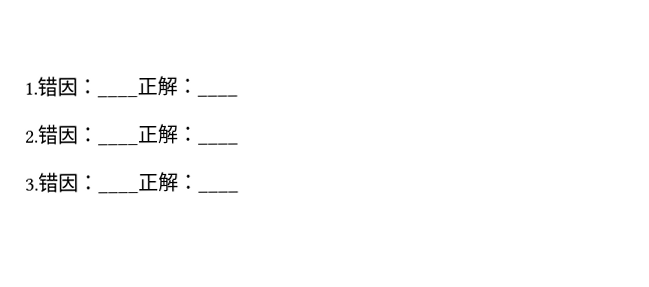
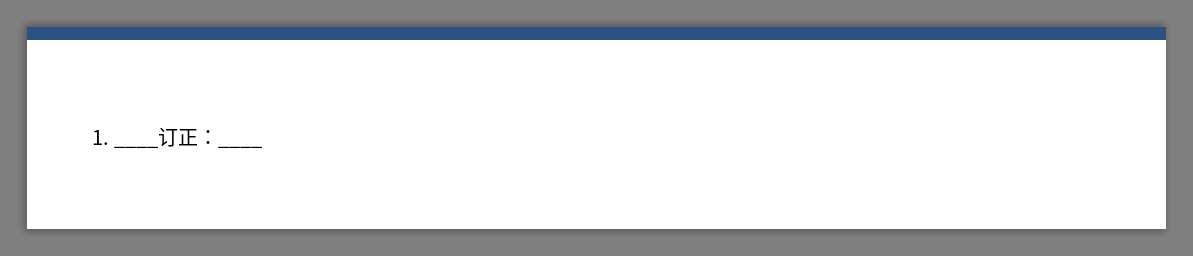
[37,75,238,98] [24,123,239,146] [25,171,179,194] 错因：____正解：____ // 2.错因：____正解：____ // 3.错因：____正解 -> [114,127,199,148] ____订正

